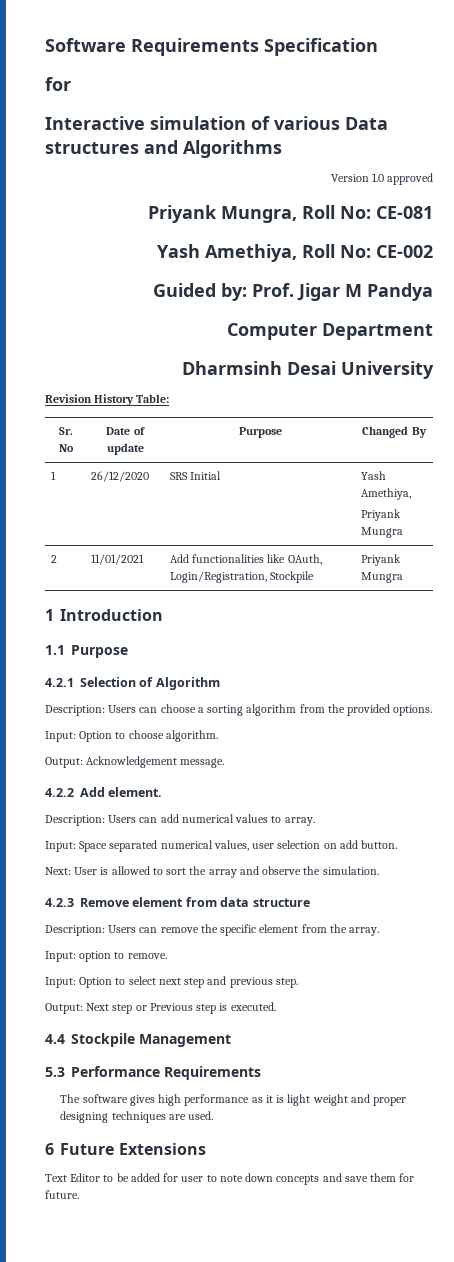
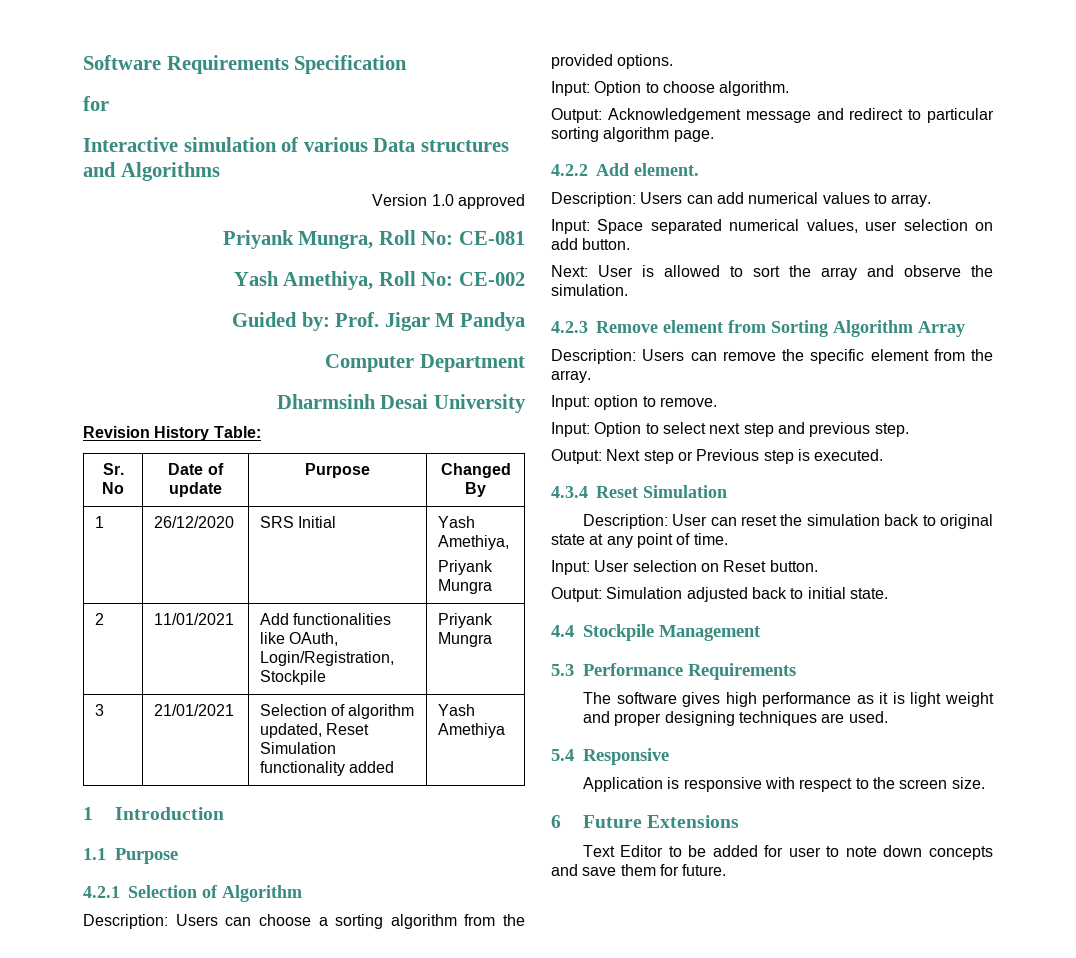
(403, 577) none -> [94,704,104,716] [153,704,234,716] [259,704,415,719] [259,723,370,738] [259,742,336,754] [259,761,395,776] [437,704,475,716] [437,723,505,738] // 3 | 21/01/2021 | Selection of algorithm updated, Reset Simulation functionality added | Yash Amethiya
[180,758,225,768] message. -> [745,108,994,123] [551,127,714,142] message and redirect to particular sorting algorithm page.
[220,897,310,907] data structure -> [771,320,965,337] Sorting Algorithm Array
(276, 1006) none -> [551,485,727,498] [582,514,994,529] [551,533,728,548] [551,560,818,575] [551,587,888,602] // 4.3.4 Reset Simulation // Description: User can reset the simulation back to original state at any point of time. // Input: User selection on Reset button. // Output: Simulation adjusted back to initial state.
(214, 1115) none -> [551,748,669,765] [582,777,985,792] // 5.4 Responsive // Application is responsive with respect to the screen size.

